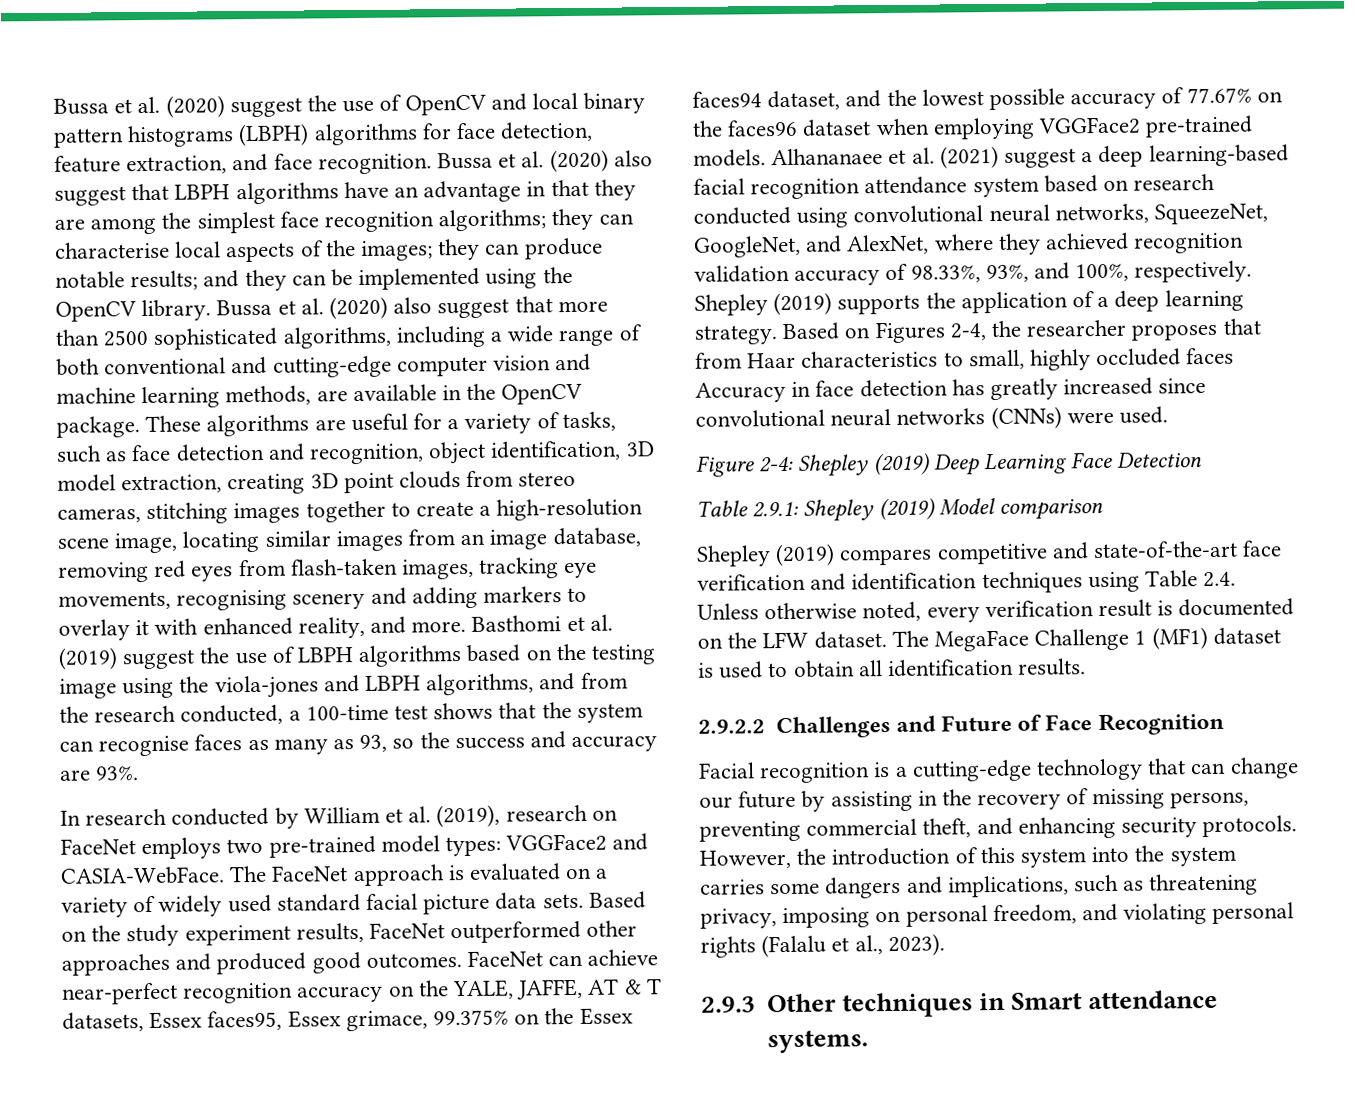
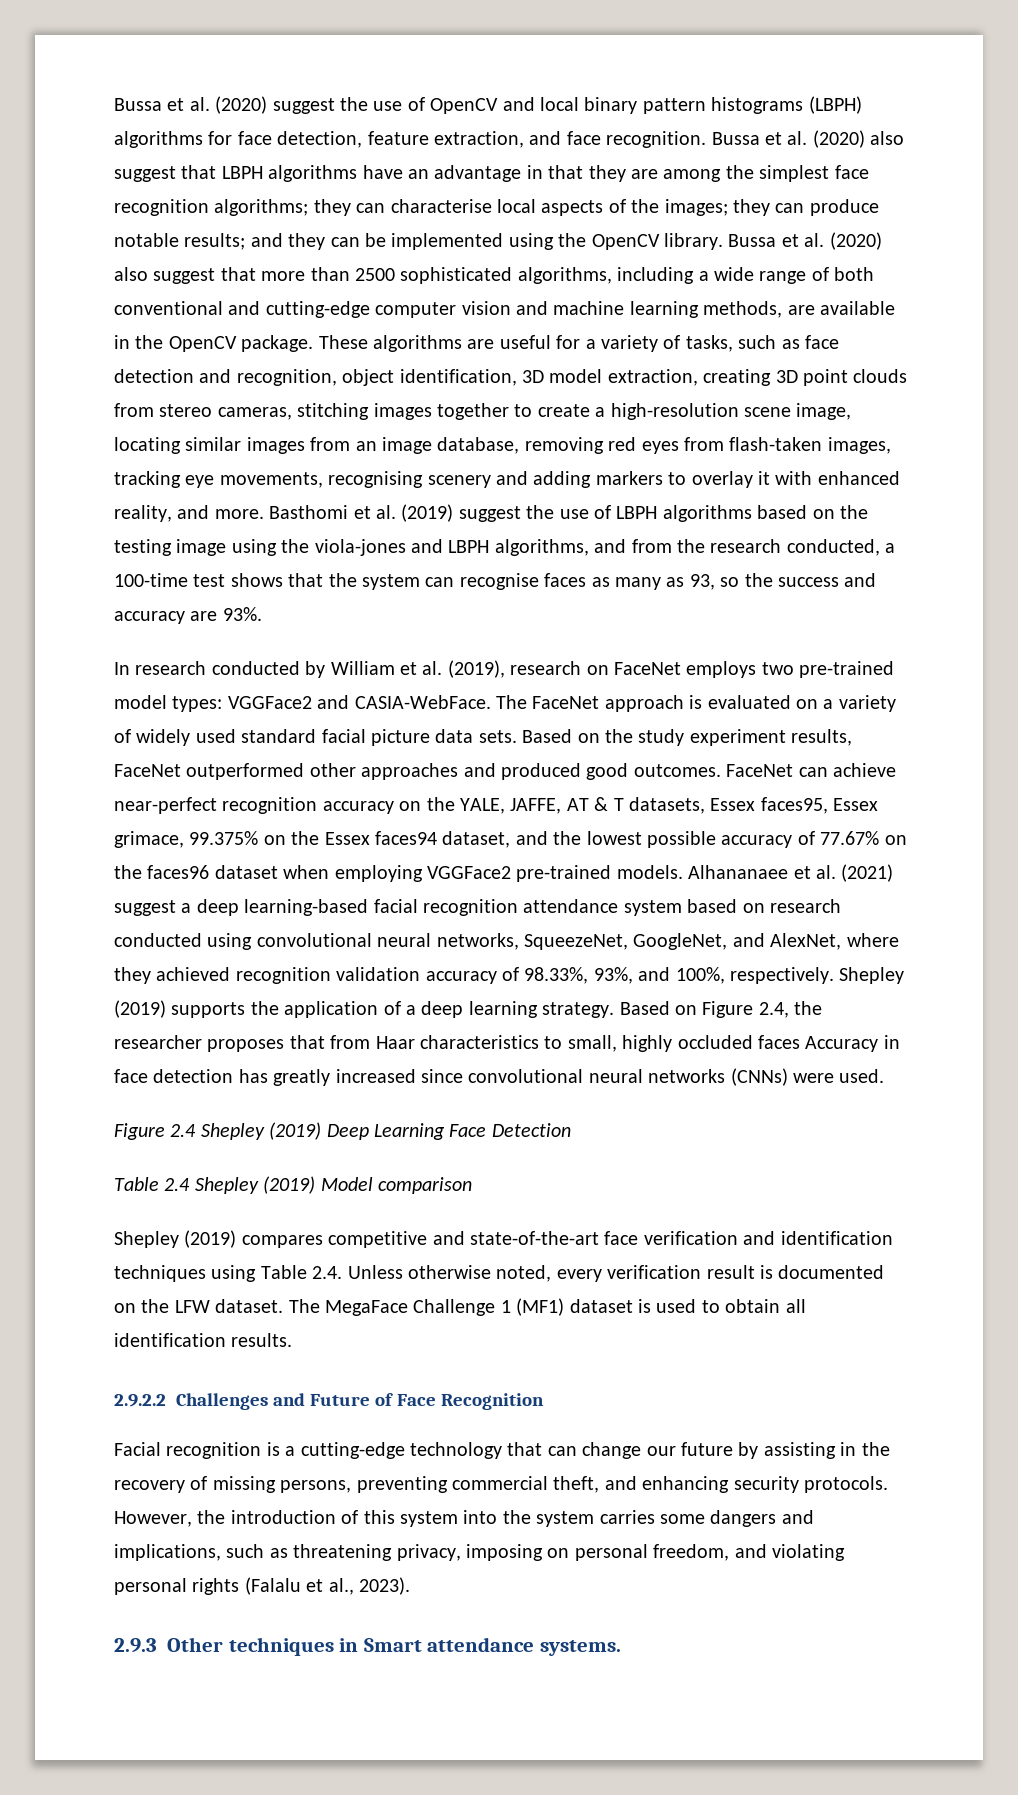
[874,321,986,344] Figures 2-4, -> [702,1001,789,1018] Figure 2.4,
[759,455,795,473] 2-4: -> [170,1124,197,1137] 2.4
[752,500,800,518] 2.9.1: -> [164,1178,191,1191] 2.4

